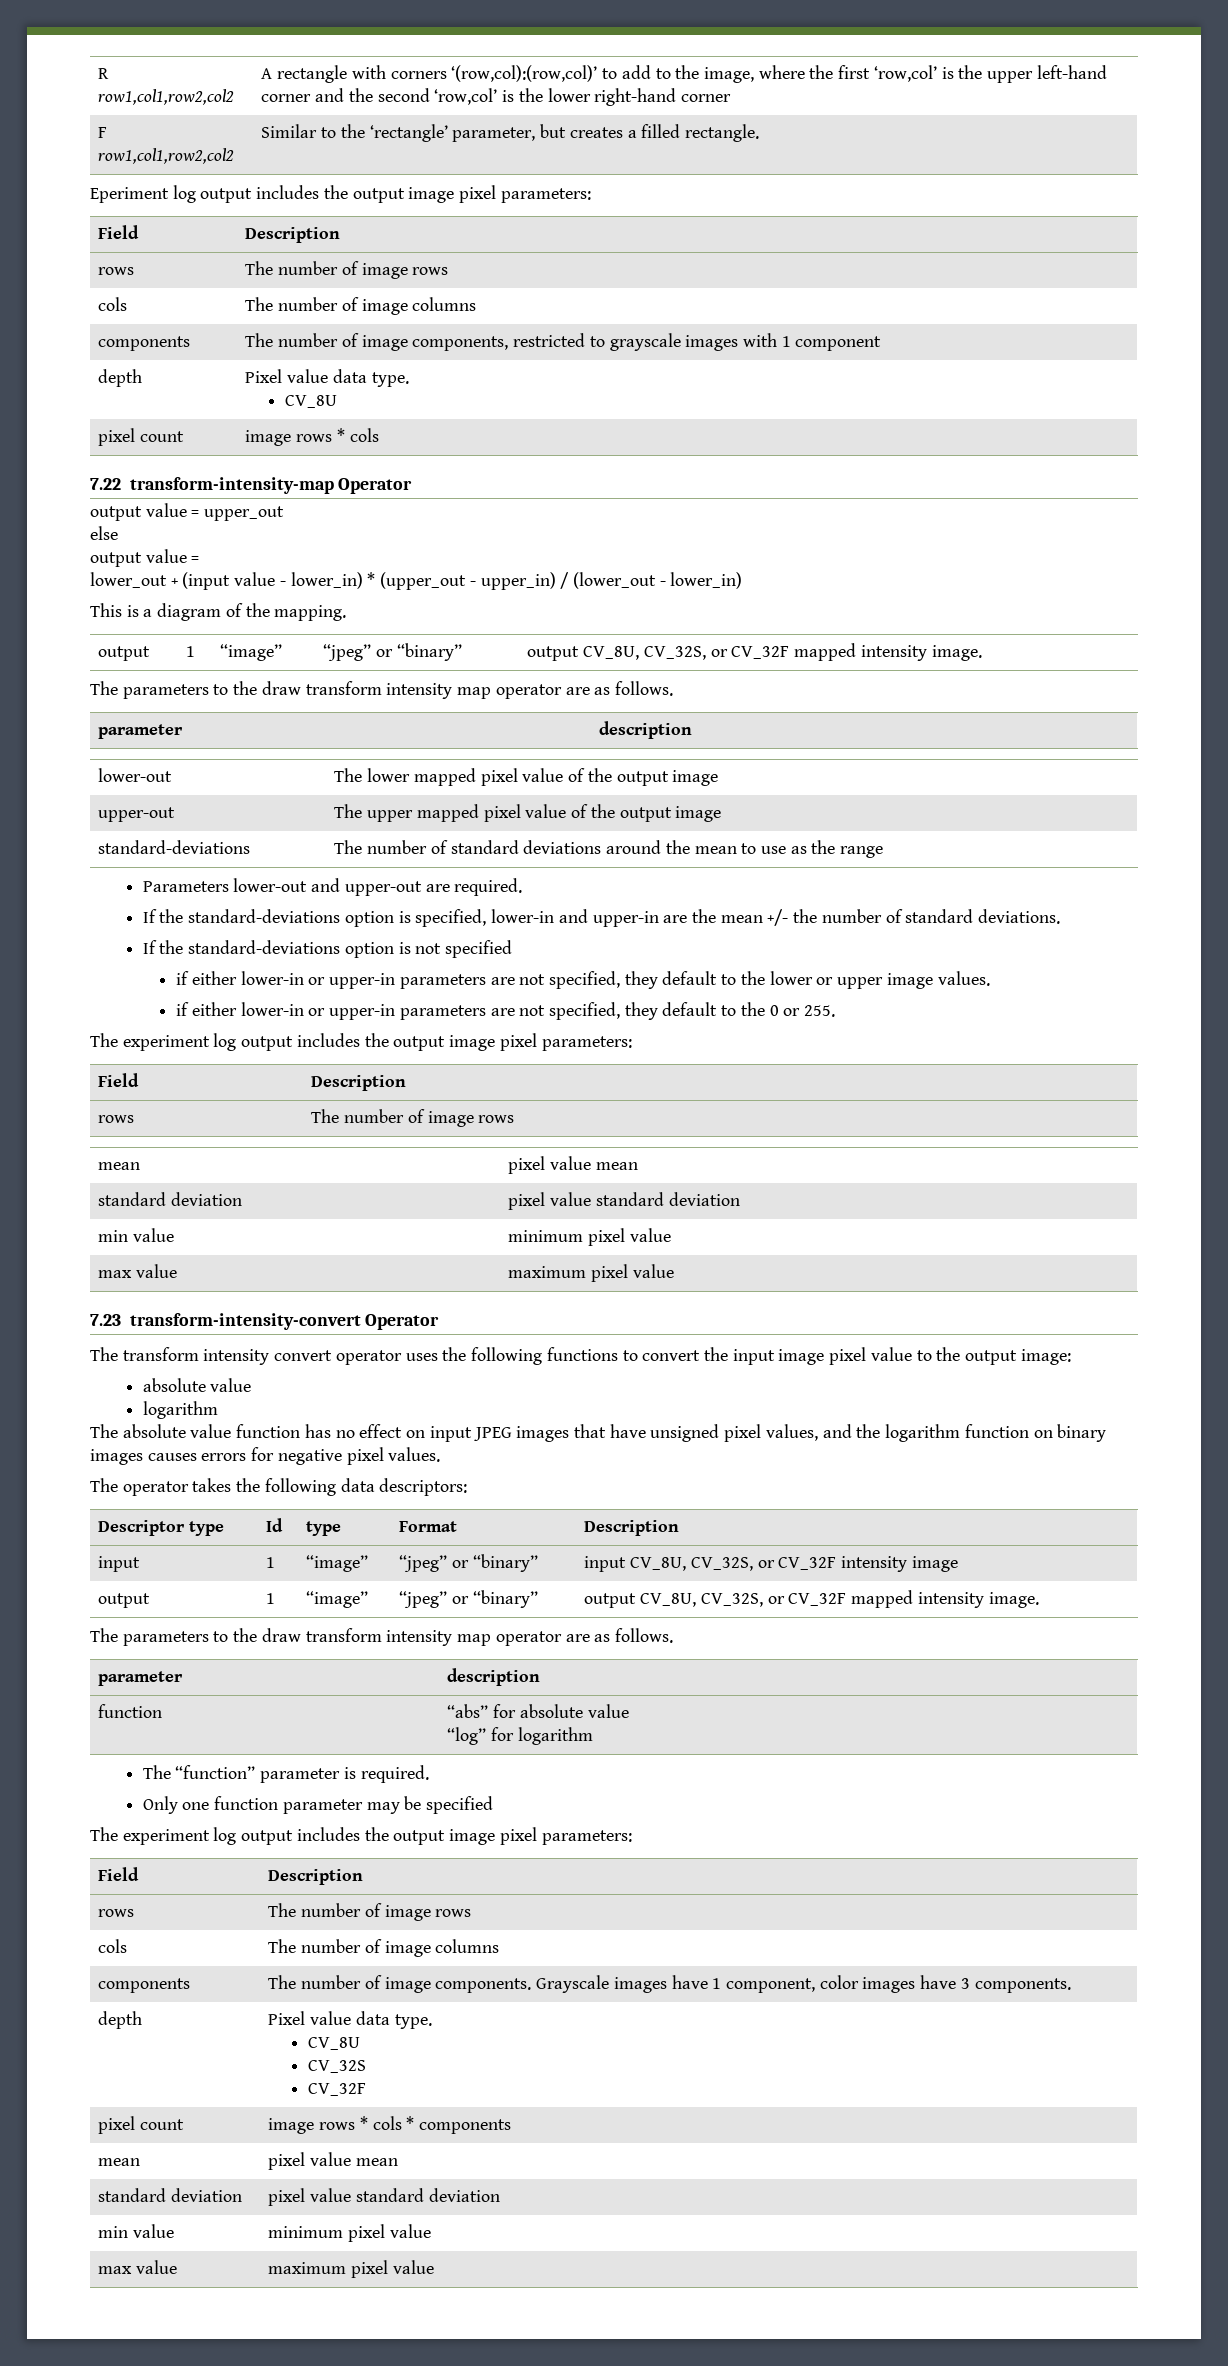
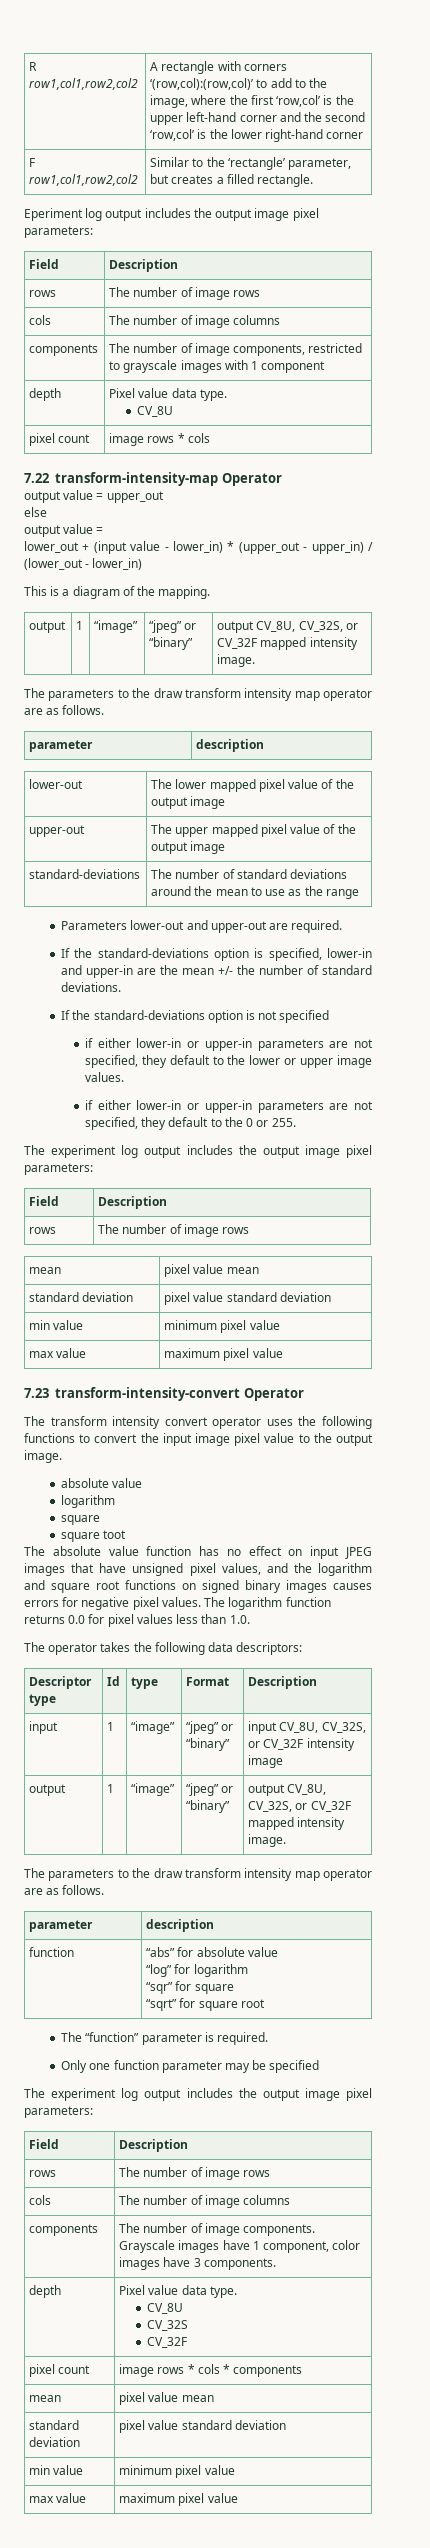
[1020,1349,1071,1365] image: -> [24,1450,62,1463] image.
(218, 1410) none -> [61,1515,101,1525] [61,1530,127,1542] // square // square toot
[964,1424,1053,1438] function on -> [24,1580,239,1593] and square root functions on signed
(441, 1454) none -> [204,1597,331,1610] [24,1614,250,1627] The logarithm function returns 0.0 for pixel values less than 1.0.
(593, 1736) none -> [146,1981,234,1994] [146,1998,265,2011] // “sqr” for square // “sqrt” for square root

